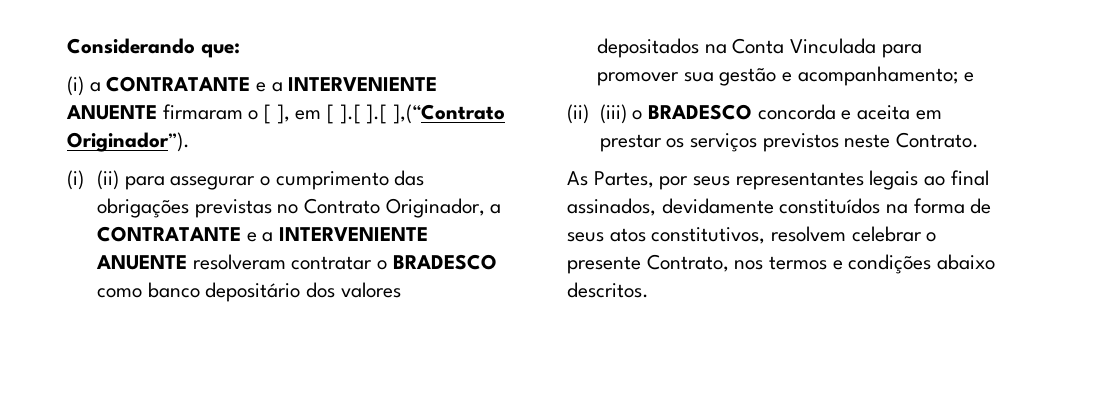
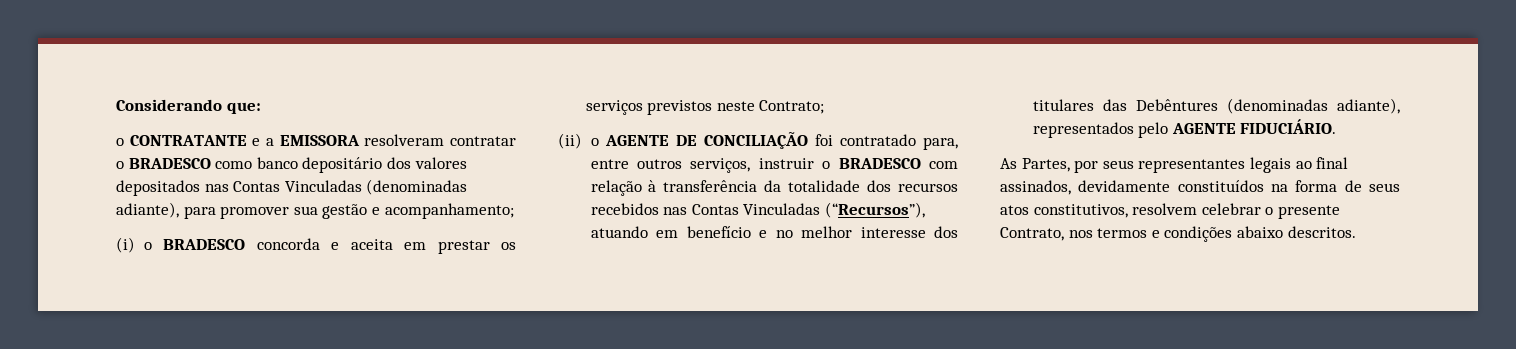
[67,76,438,96] [66,104,506,124] [67,132,190,152] [67,170,425,190] [97,198,502,218] [97,226,429,242] [96,255,188,270] (i) a CONTRATANTE e a INTERVENIENTE ANUENTE firmaram o [ ], em [ ].[ ].[ ],(“Contrato Originador”). // (i) (ii) para assegurar o cumprimento das obrigações previstas no Contrato Originador, a CONTRATANTE e a INTERVENIENTE ANUENTE -> [116,135,360,146] o CONTRATANTE e a EMISSORA
[704,38,877,54] na Conta Vinculada -> [204,179,468,195] [116,202,179,218] nas Contas Vinculadas (denominadas adiante),
[964,72,975,82] [567,104,627,124] e // (ii) (iii) -> [116,237,135,253] // (i)
[895,132,979,148] Contrato. -> [759,100,825,114] [558,132,958,150] [590,158,958,173] [590,180,958,196] [590,202,925,218] [590,226,958,238] [1032,98,1400,114] [1032,119,1337,138] Contrato; // (ii) o AGENTE DE CONCILIAÇÃO foi contratado para, entre outros serviços, instruir o BRADESCO com relação à transferência da totalidade dos recursos recebidos nas Contas Vinculadas (“Recursos”), atuando em benefício e no melhor interesse dos titulares das Debêntures (denominadas adiante), representados pelo AGENTE FIDUCIÁRIO.

